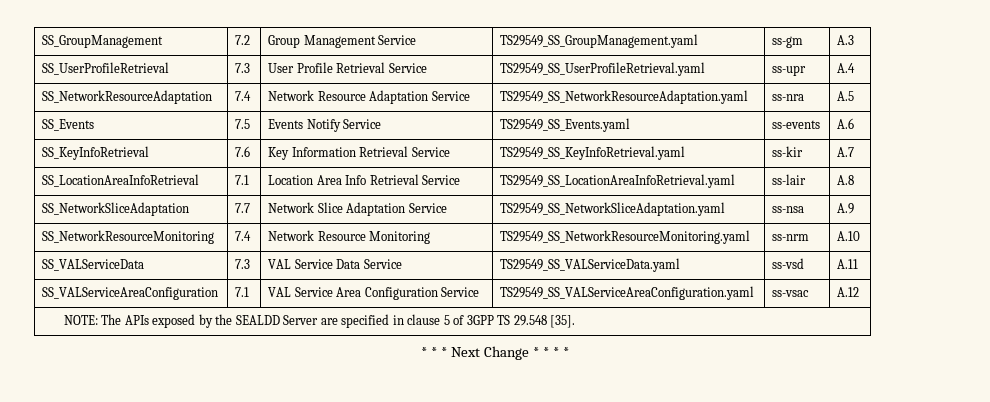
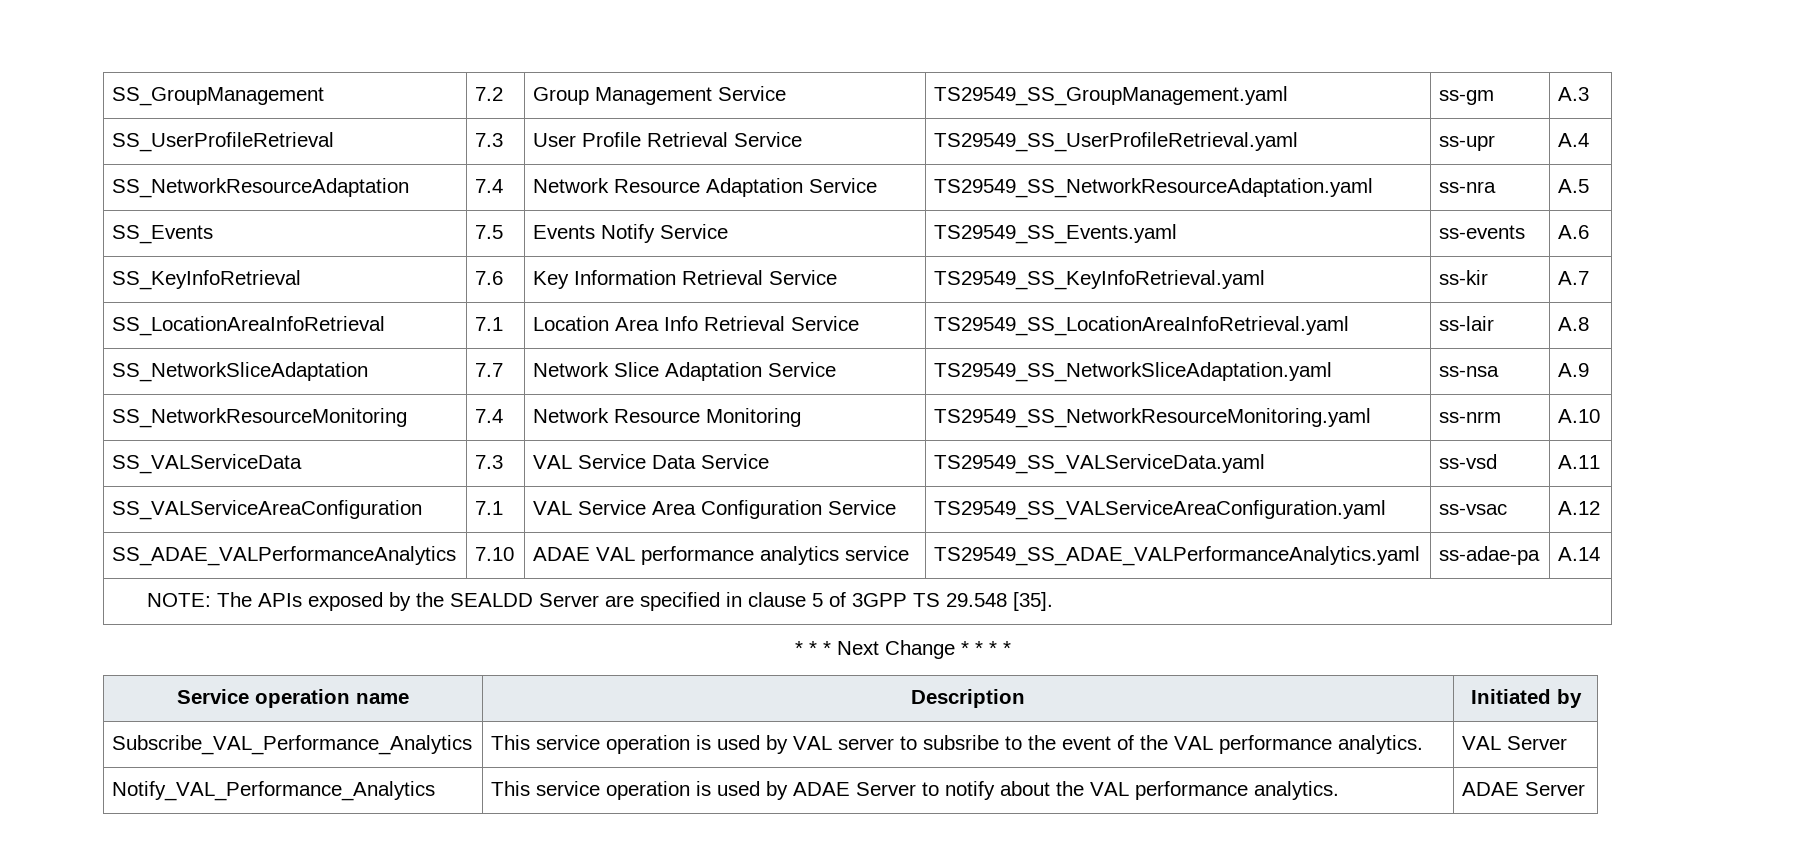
(860, 292) none -> [112,546,457,566] [475,547,515,561] [533,546,910,565] [934,546,1421,566] [1439,546,1541,565] [1558,547,1601,561] // SS_ADAE_VALPerformanceAnalytics | 7.10 | ADAE VAL performance analytics service | TS29549_SS_ADAE_VALPerformanceAnalytics.yaml | ss-adae-pa | A.14
(569, 352) none -> [177,689,409,708] [911,689,1025,708] [1470,689,1582,708] [112,735,473,755] [491,735,1424,754] [1462,736,1568,750] [112,781,436,801] [491,781,1340,800] [1462,782,1586,796] // Service operation name | Description | Initiated by // Subscribe_VAL_Performance_Analytics | This service operation is used by VAL server to subsribe to the event of the VAL performance analytics. | VAL Server // Notify_VAL_Performance_Analytics | This service operation is used by ADAE Server to notify about the VAL performance analytics. | ADAE Server

